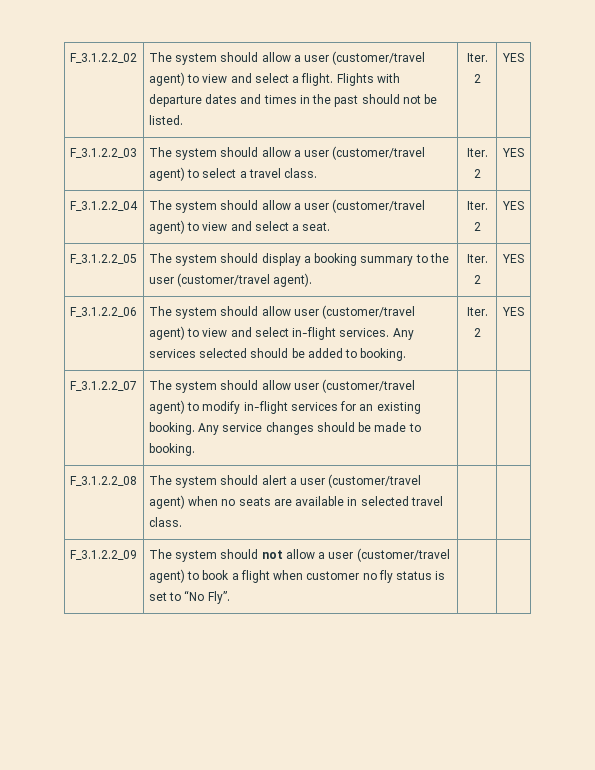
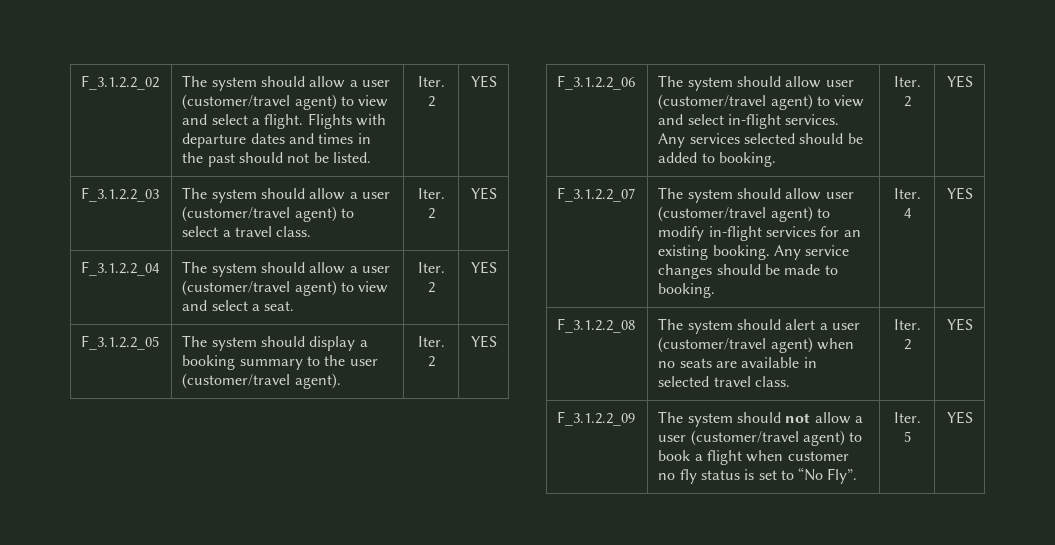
(195, 449) | -> [893,188,921,199] [903,208,912,218] [946,187,973,200] Iter. 4 | YES
(182, 522) | -> [893,319,921,330] [903,339,911,350] [946,318,973,331] Iter. 2 | YES
(230, 597) | -> [893,412,921,423] [903,431,911,442] [946,411,973,424] Iter. 5 | YES

